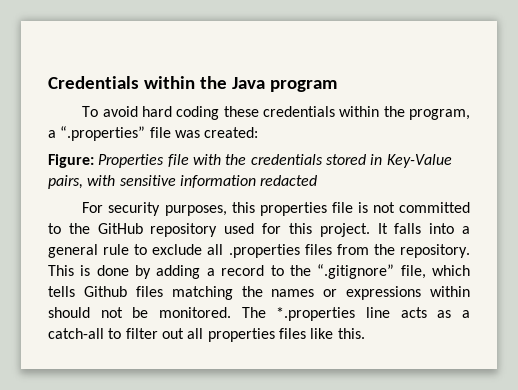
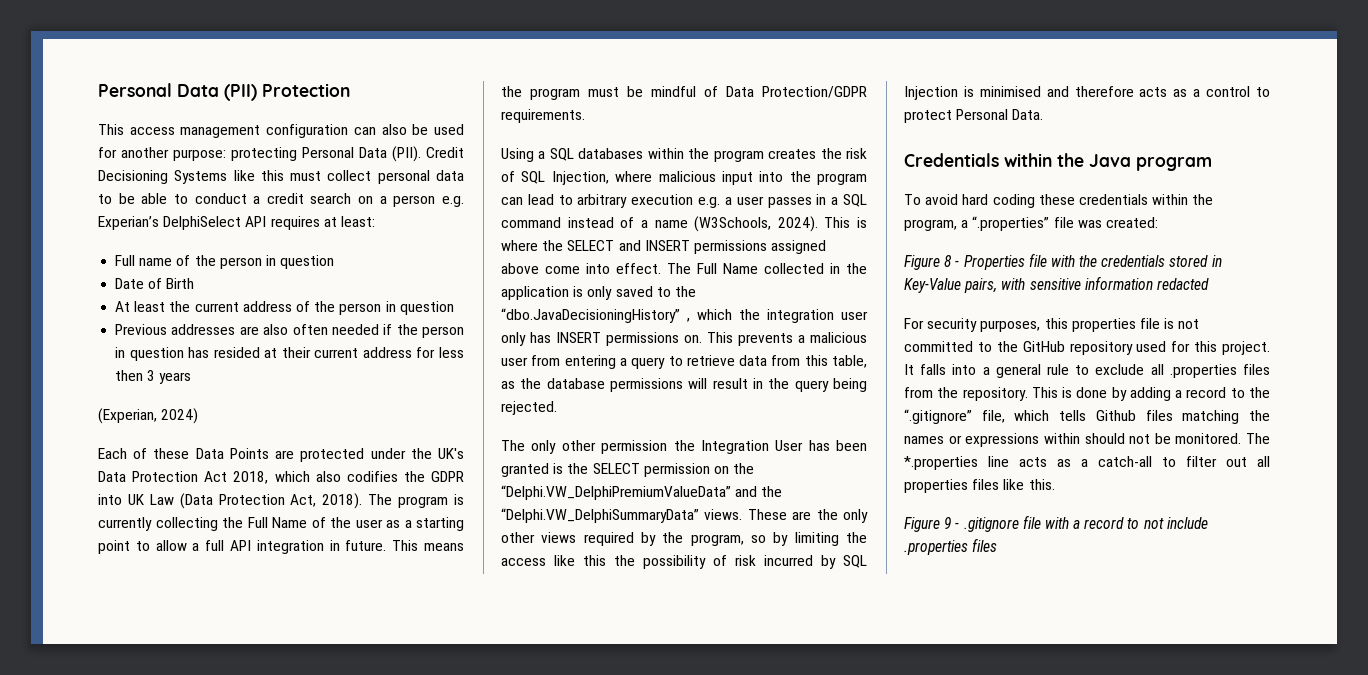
(48, 82) none -> [98,83,350,101] [98,124,465,138] [98,146,464,162] [98,170,464,184] [98,193,464,207] [98,216,375,230] [115,255,335,269] [115,278,195,289] [115,301,454,315] [115,324,464,338] [115,347,465,361] [115,370,192,384] [98,408,199,424] [98,448,465,462] [98,471,464,484] [98,493,465,509] [98,517,464,531] [98,540,465,554] [501,86,867,100] [501,109,585,123] [501,148,867,162] [501,171,867,185] [501,194,867,208] [501,216,867,232] [501,240,827,254] [501,263,867,274] [501,286,696,300] [501,308,868,323] [501,332,867,346] [501,355,867,369] [501,378,867,392] [501,401,557,415] [501,440,867,454] [501,463,755,477] [501,485,783,500] [501,508,868,523] [501,532,867,546] [501,555,867,569] [904,86,1270,100] [904,109,1044,123] Personal Data (PII) Protection // This access management configuration can also be used for another purpose: protecting Personal Data (PII). Credit Decisioning Systems like this must collect personal data to be able to conduct a credit search on a person e.g. Experian’s DelphiSelect API requires at least: // Full name of the person in question // Date of Birth // At least the current address of the person in question // Previous addresses are also often needed if the person in question has resided at their current address for less then 3 years // (Experian, 2024) // Each of these Data Points are protected under the UK's Data Protection Act 2018, which also codifies the GDPR into UK Law (Data Protection Act, 2018). The program is currently collecting the Full Name of the user as a starting point to allow a full API integration in future. This means the program must be mindful of Data Protection/GDPR requirements. // Using a SQL databases within the program creates the risk of SQL Injection, where malicious input into the program can lead to arbitrary execution e.g. a user passes in a SQL command instead of a name (W3Schools, 2024). This is where the SELECT and INSERT permissions assigned above come into effect. The Full Name collected in the application is only saved to the “dbo.JavaDecisioningHistory” , which the integration user only has INSERT permissions on. This prevents a malicious user from entering a query to retrieve data from this table, as the database permissions will result in the query being rejected. // The only other permission the Integration User has been granted is the SELECT permission on the “Delphi.VW_DelphiPremiumValueData” and the “Delphi.VW_DelphiSummaryData” views. These are the only other views required by the program, so by limiting the access like this the possibility of risk incurred by SQL Injection is minimised and therefore acts as a control to protect Personal Data. //
[48,154,94,168] Figure: -> [904,255,960,270] Figure 8 -
(365, 333) none -> [904,515,1208,532] [904,538,998,555] // Figure 9 - .gitignore file with a record to not include .properties files

